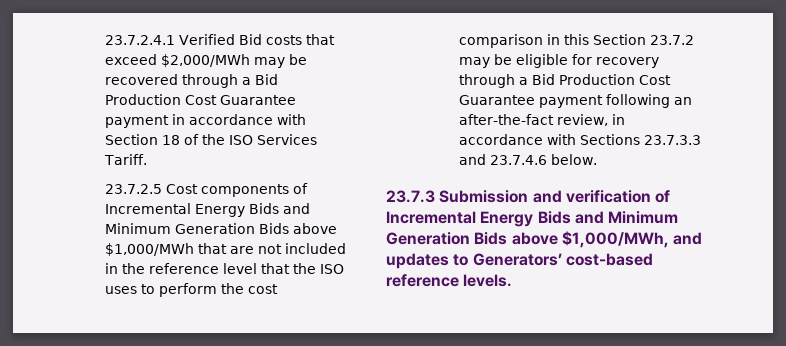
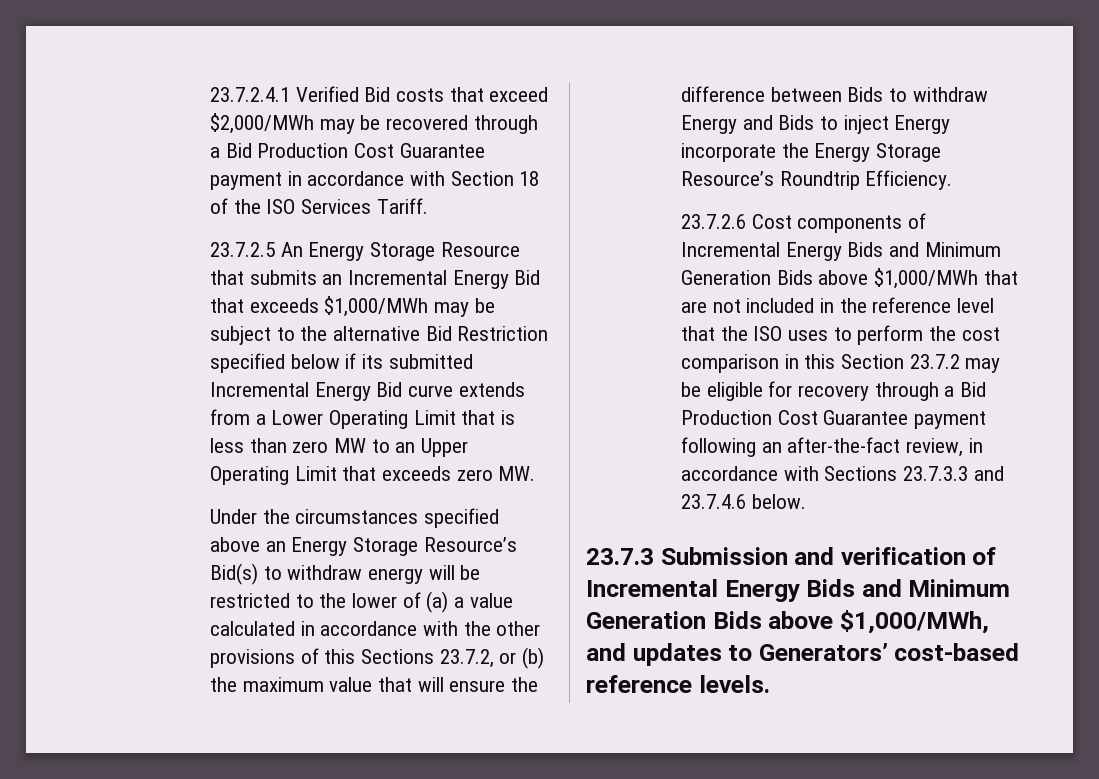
(162, 189) none -> [280,242,520,261] [209,270,541,289] [209,296,495,317] [209,326,549,345] [209,353,473,373] [209,382,525,401] [209,409,515,429] [209,438,468,457] [209,466,536,485] [209,508,499,528] [209,537,517,556] [209,563,481,585] [209,591,513,613] [209,621,541,636] [209,647,544,669] [209,677,538,692] [680,86,988,102] [680,115,951,134] [680,143,941,162] [680,170,953,190] [680,214,746,229] An Energy Storage Resource that submits an Incremental Energy Bid that exceeds $1,000/MWh may be subject to the alternative Bid Restriction specified below if its submitted Incremental Energy Bid curve extends from a Lower Operating Limit that is less than zero MW to an Upper Operating Limit that exceeds zero MW. // Under the circumstances specified above an Energy Storage Resource’s Bid(s) to withdraw energy will be restricted to the lower of (a) a value calculated in accordance with the other provisions of this Sections 23.7.2, or (b) the maximum value that will ensure the difference between Bids to withdraw Energy and Bids to inject Energy incorporate the Energy Storage Resource’s Roundtrip Efficiency. // 23.7.2.6

